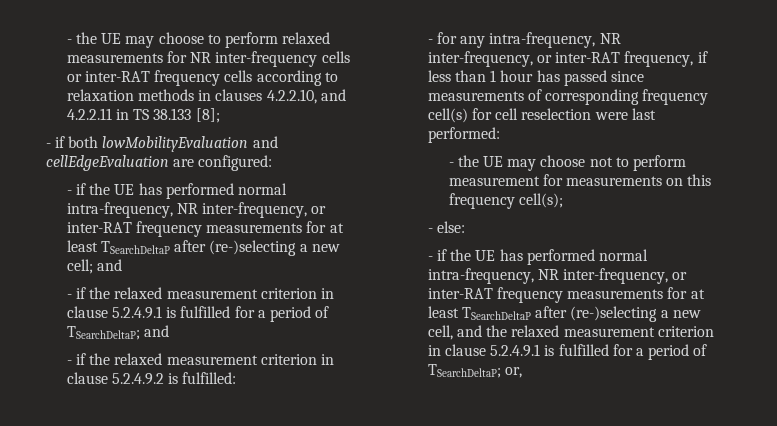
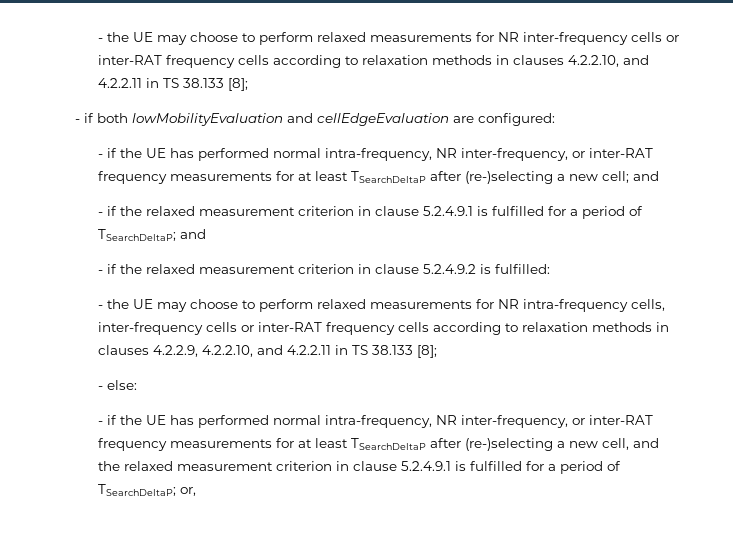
[427,32,621,48] [427,51,708,67] [427,70,644,86] [427,89,709,105] [427,108,656,123] [427,127,500,143] [448,155,687,171] [448,174,712,186] [448,193,563,209] // - for any intra-frequency, NR inter-frequency, or inter-RAT frequency, if less than 1 hour has passed since measurements of corresponding frequency cell(s) for cell reselection were last performed: // - the UE may choose not to perform measurement for measurements on this frequency cell(s); -> [98,299,666,312] [98,322,670,335] [98,345,438,358] // - the UE may choose to perform relaxed measurements for NR intra-frequency cells, inter-frequency cells or inter-RAT frequency cells according to relaxation methods in clauses 4.2.2.9, 4.2.2.10, and 4.2.2.11 in TS 38.133 [8];

